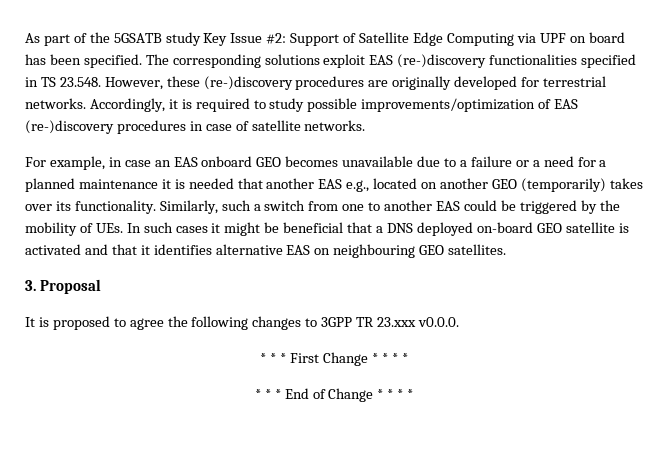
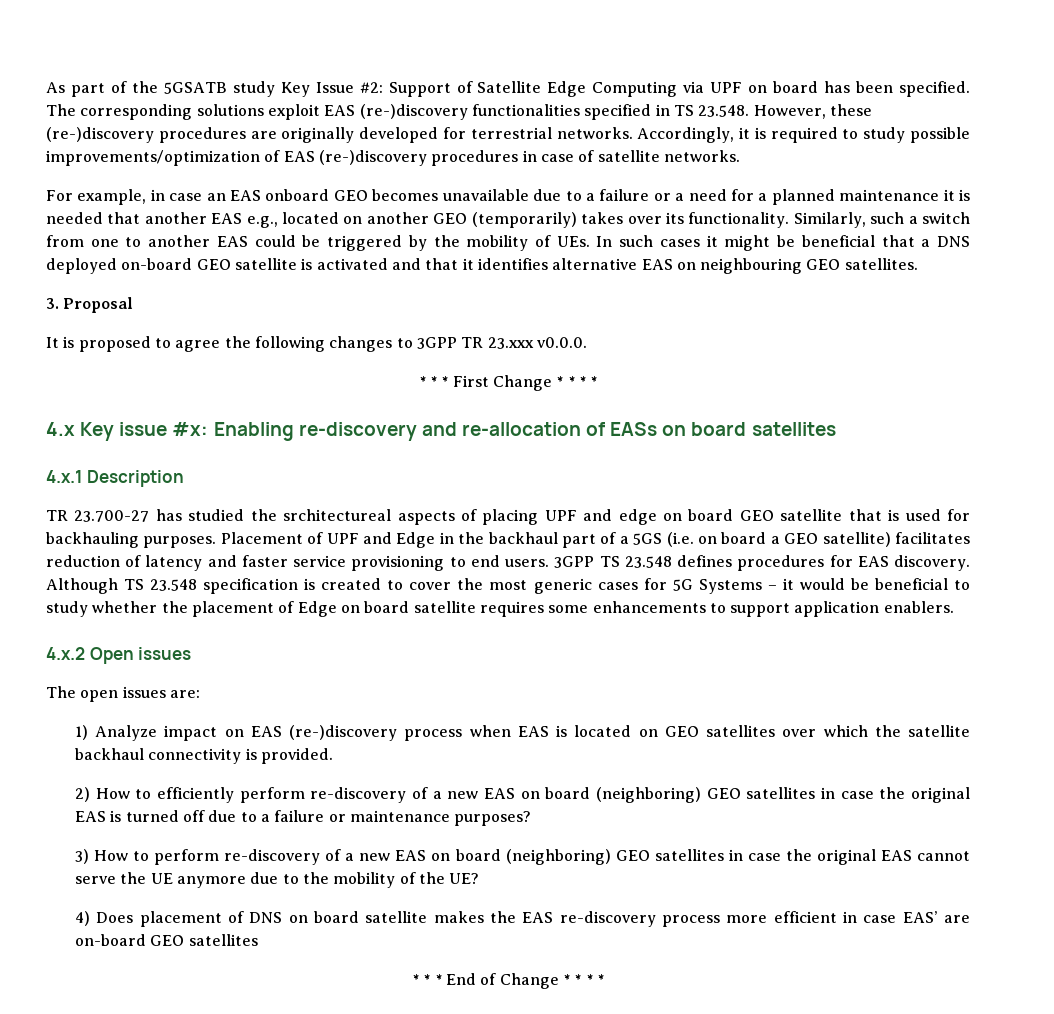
(408, 358) none -> [46,422,836,441] [46,470,184,487] [46,509,971,525] [46,532,970,548] [46,555,971,571] [46,578,970,594] [46,601,954,617] [46,647,192,664] [46,686,200,702] [74,725,970,741] [74,748,333,764] [74,787,971,803] [74,810,532,826] [74,849,971,865] [74,872,480,888] [74,911,971,927] [74,934,258,946] // 4.x Key issue #x: Enabling re-discovery and re-allocation of EASs on board satellites // 4.x.1 Description // TR 23.700-27 has studied the srchitectureal aspects of placing UPF and edge on board GEO satellite that is used for backhauling purposes. Placement of UPF and Edge in the backhaul part of a 5GS (i.e. on board a GEO satellite) facilitates reduction of latency and faster service provisioning to end users. 3GPP TS 23.548 defines procedures for EAS discovery. Although TS 23.548 specification is created to cover the most generic cases for 5G Systems – it would be beneficial to study whether the placement of Edge on board satellite requires some enhancements to support application enablers. // 4.x.2 Open issues // The open issues are: // 1) Analyze impact on EAS (re-)discovery process when EAS is located on GEO satellites over which the satellite backhaul connectivity is provided. // 2) How to efficiently perform re-discovery of a new EAS on board (neighboring) GEO satellites in case the original EAS is turned off due to a failure or maintenance purposes? // 3) How to perform re-discovery of a new EAS on board (neighboring) GEO satellites in case the original EAS cannot serve the UE anymore due to the mobility of the UE? // 4) Does placement of DNS on board satellite makes the EAS re-discovery process more efficient in case EAS’ are on-board GEO satellites

